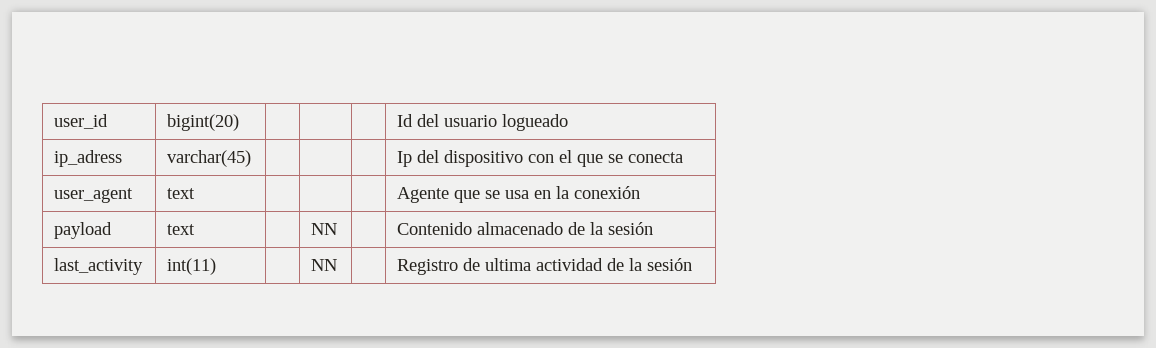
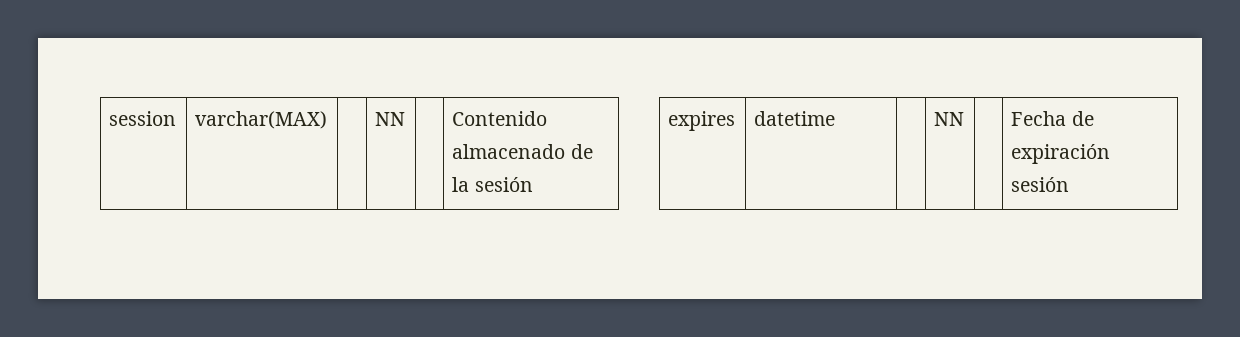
[54,114,109,129] [167,114,240,131] [397,114,569,131] [54,150,123,167] [167,150,252,167] [397,150,684,167] [54,188,134,203] [167,188,196,199] [397,186,641,203] [54,222,113,239] [167,224,196,235] user_id | bigint(20) | | | | Id del usuario logueado // ip_adress | varchar(45) | | | | Ip del dispositivo con el que se conecta // user_agent | text | | | | Agente que se usa en la conexión // payload | text -> [109,111,177,126] [195,111,328,129] session | varchar(MAX)
[54,258,144,275] [167,258,217,275] [311,259,338,271] [397,258,643,275] last_activity | int(11) | | NN | | Registro de ultima actividad de la -> [668,111,736,131] [754,111,836,126] [934,112,965,126] [1011,111,1094,126] [1011,144,1111,164] expires | datetime | | NN | | Fecha de expiración

